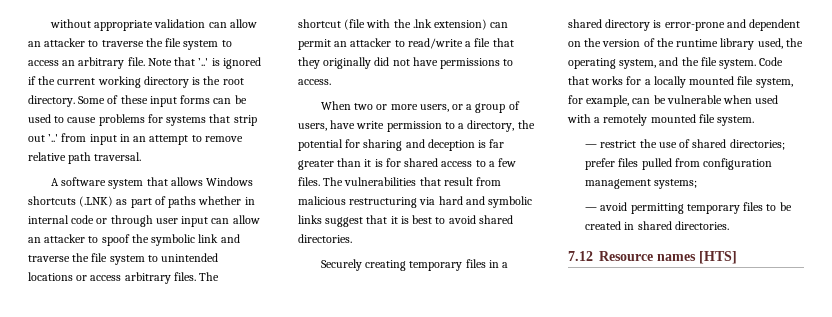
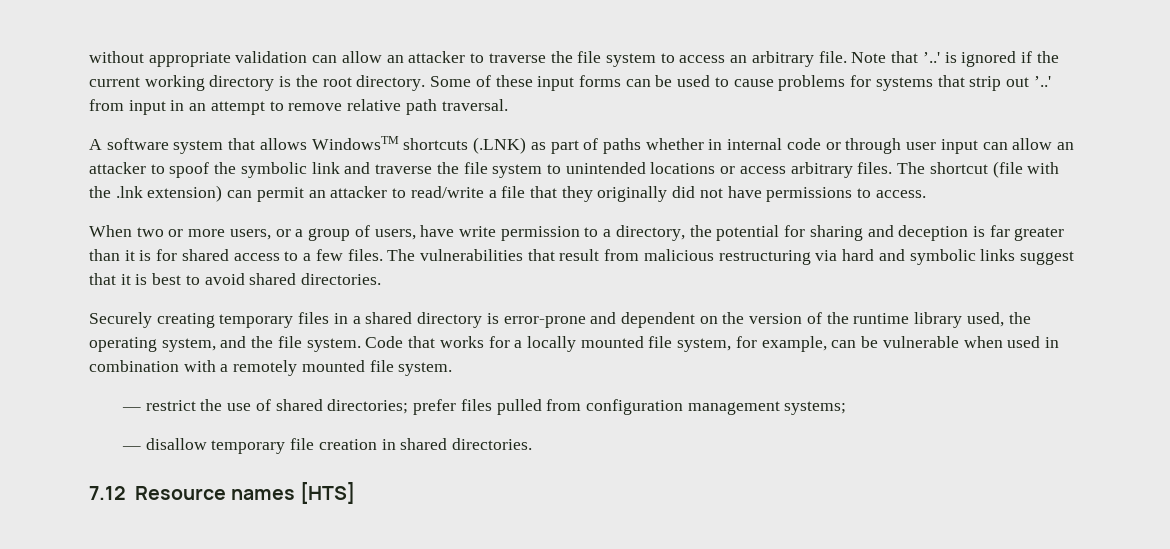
[205,177,253,186] Windows -> [311,136,399,150] WindowsTM
(779, 99) none -> [1044,337,1059,348] [89,360,179,372] in combination
[600,202,792,214] [585,221,622,230] avoid permitting temporary files to be created -> [145,438,377,454] disallow temporary file creation

